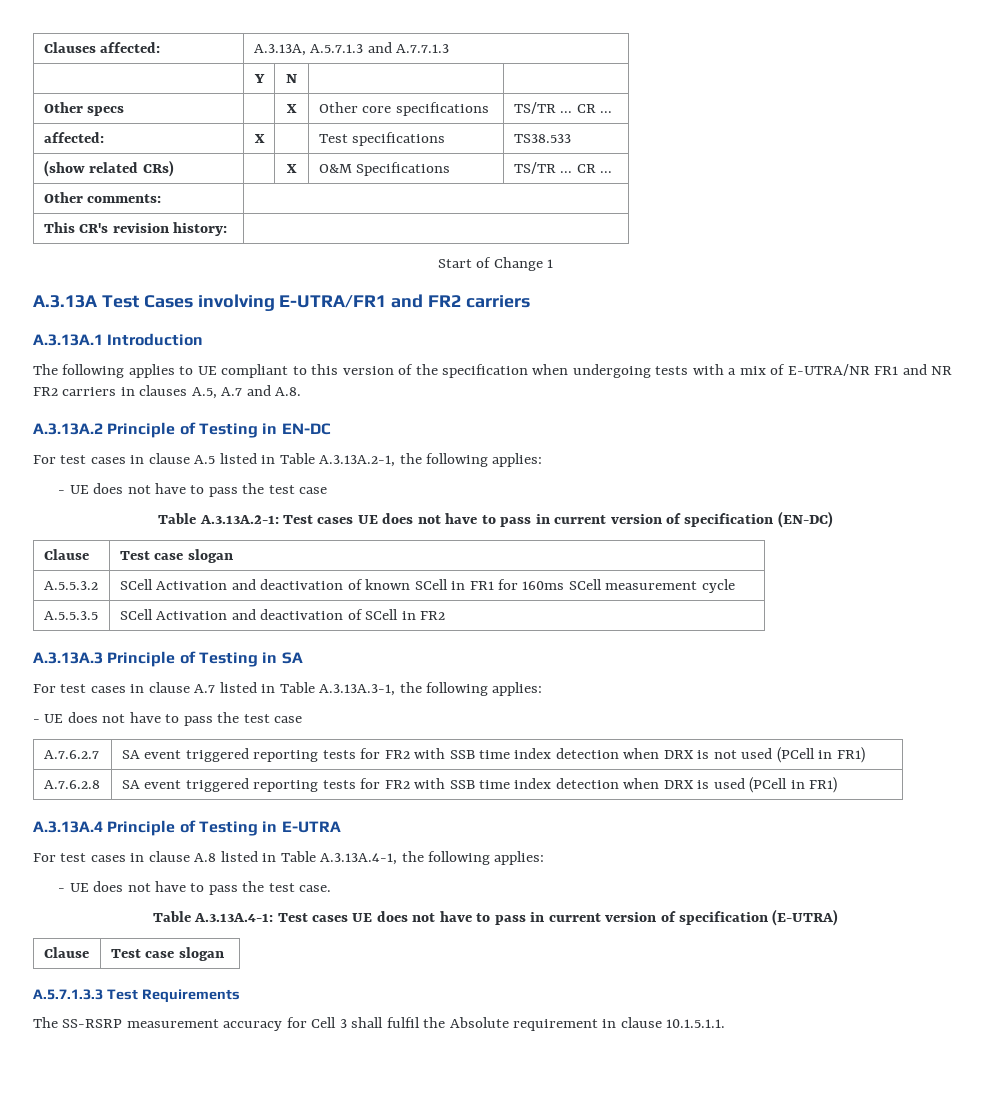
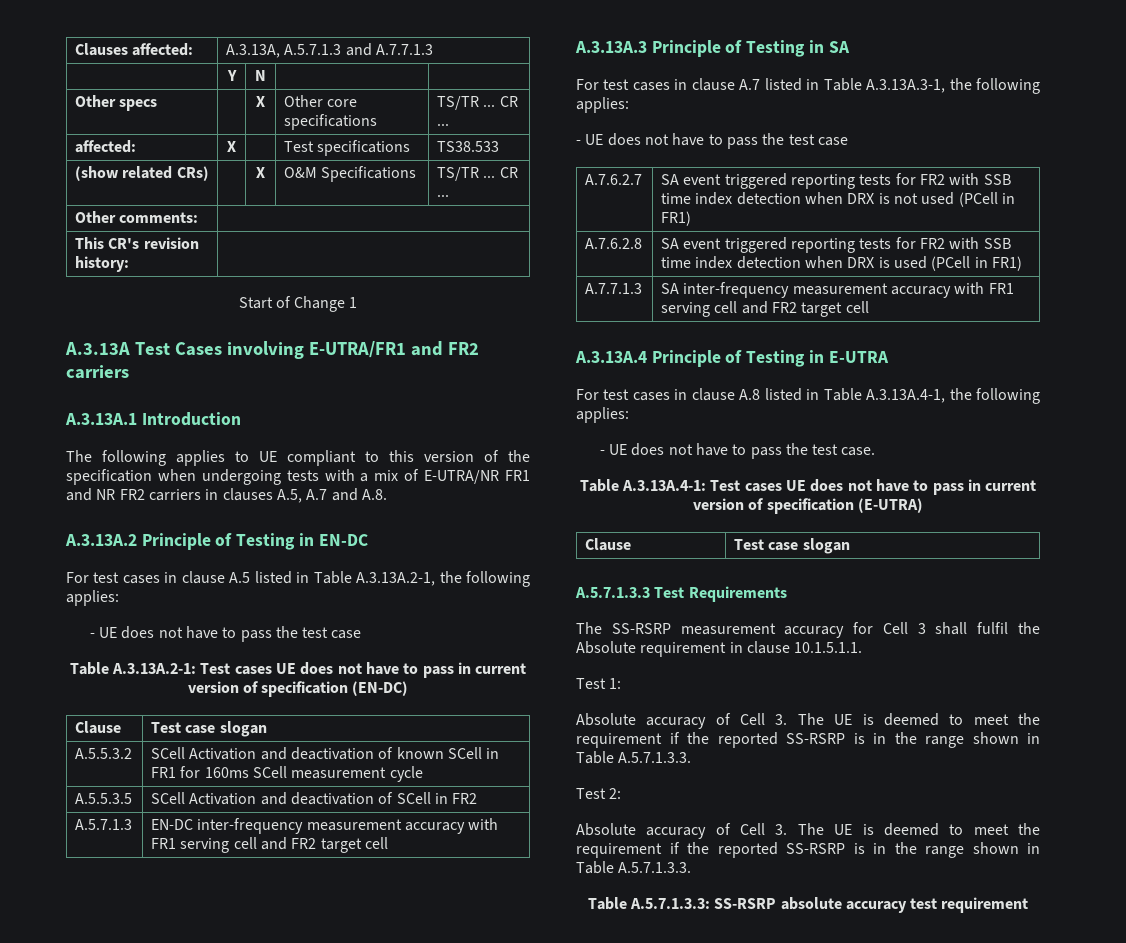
(446, 615) none -> [75,819,133,830] [151,818,499,834] [151,837,389,853] // A.5.7.1.3 | EN-DC inter-frequency measurement accuracy with FR1 serving cell and FR2 target cell
(838, 785) none -> [585,283,643,294] [661,282,1014,298] [661,301,869,317] // A.7.7.1.3 | SA inter-frequency measurement accuracy with FR1 serving cell and FR2 target cell
(726, 1023) none -> [576,678,622,689] [576,713,1040,729] [576,732,1040,748] [576,751,692,764] [576,788,622,799] [576,823,1040,839] [576,842,1040,858] [576,861,692,874] [587,897,1029,913] // Test 1: // Absolute accuracy of Cell 3. The UE is deemed to meet the requirement if the reported SS-RSRP is in the range shown in Table A.5.7.1.3.3. // Test 2: // Absolute accuracy of Cell 3. The UE is deemed to meet the requirement if the reported SS-RSRP is in the range shown in Table A.5.7.1.3.3. // Table A.5.7.1.3.3: SS-RSRP absolute accuracy test requirement

